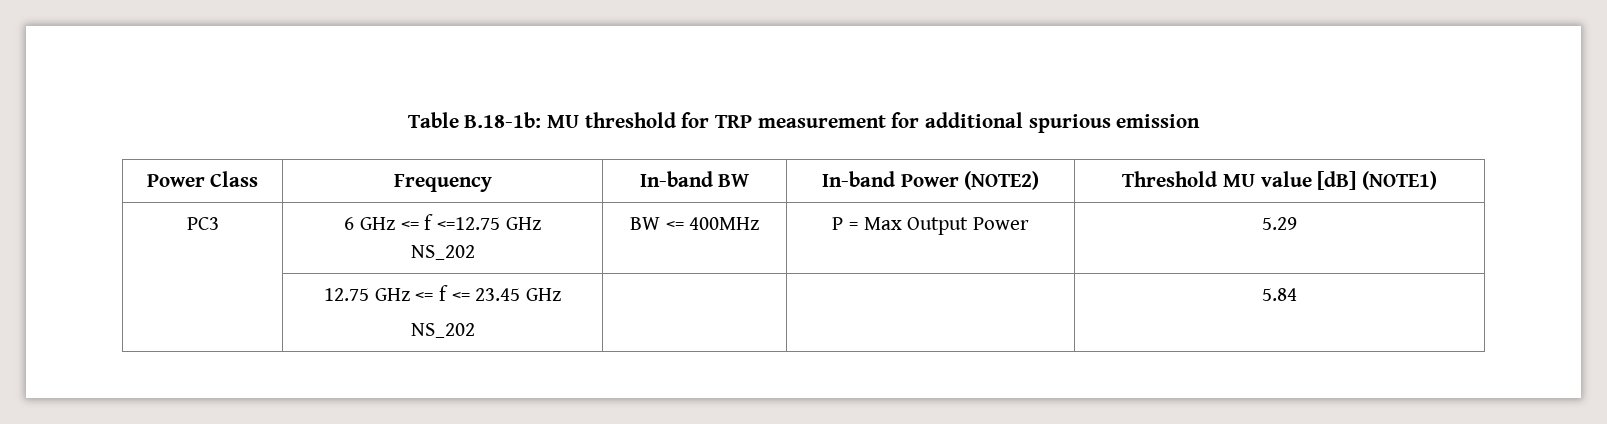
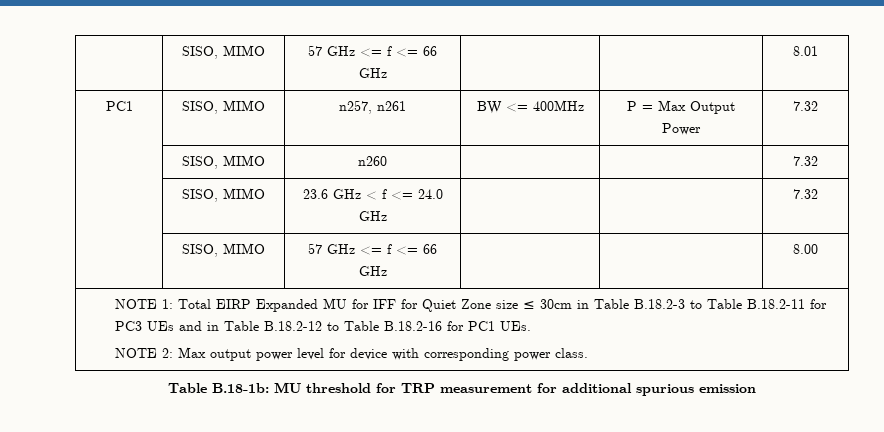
(407, 120) none -> [182,45,265,59] [308,45,437,57] [358,68,387,78] [793,46,818,56] [105,101,133,111] [182,100,265,114] [339,100,406,114] [476,100,584,114] [627,100,735,114] [662,123,701,135] [793,101,818,111] [182,155,265,169] [358,156,387,166] [793,156,818,166] [182,188,265,202] [302,189,443,200] [358,211,387,221] [793,189,818,199] [182,243,265,257] [308,243,437,255] [358,266,387,276] [793,244,818,254] [115,298,828,312] [115,321,532,331] [115,347,589,361] | SISO, MIMO | 57 GHz <= f <= 66 GHz | | | 8.01 // PC1 | SISO, MIMO | n257, n261 | BW <= 400MHz | P = Max Output Power | 7.32 // | SISO, MIMO | n260 | | | 7.32 // | SISO, MIMO | 23.6 GHz < f <= 24.0 GHz | | | 7.32 // | SISO, MIMO | 57 GHz <= f <= 66 GHz | | | 8.00 // NOTE 1: Total EIRP Expanded MU for IFF for Quiet Zone size ≤ 30cm in Table B.18.2-3 to Table B.18.2-11 for PC3 UEs and in Table B.18.2-12 to Table B.18.2-16 for PC1 UEs. // NOTE 2: Max output power level for device with corresponding power class. //
[146,171,259,187] [393,174,492,192] [639,171,750,187] [821,171,1040,190] [1122,171,1437,190] [186,217,219,230] [344,214,541,230] [410,245,475,260] [629,217,760,230] [832,217,1029,235] [1262,217,1297,230] [323,285,562,301] [410,323,475,338] [1262,288,1297,301] // Power Class | Frequency | In-band BW | In-band Power (NOTE2) | Threshold MU value [dB] (NOTE1) // PC3 | 6 GHz <= f <=12.75 GHz // NS_202 | BW <= 400MHz | P = Max Output Power | 5.29 // | 12.75 GHz <= f <= 23.45 GHz // NS_202 | | | 5.84 -> (756, 388) none

